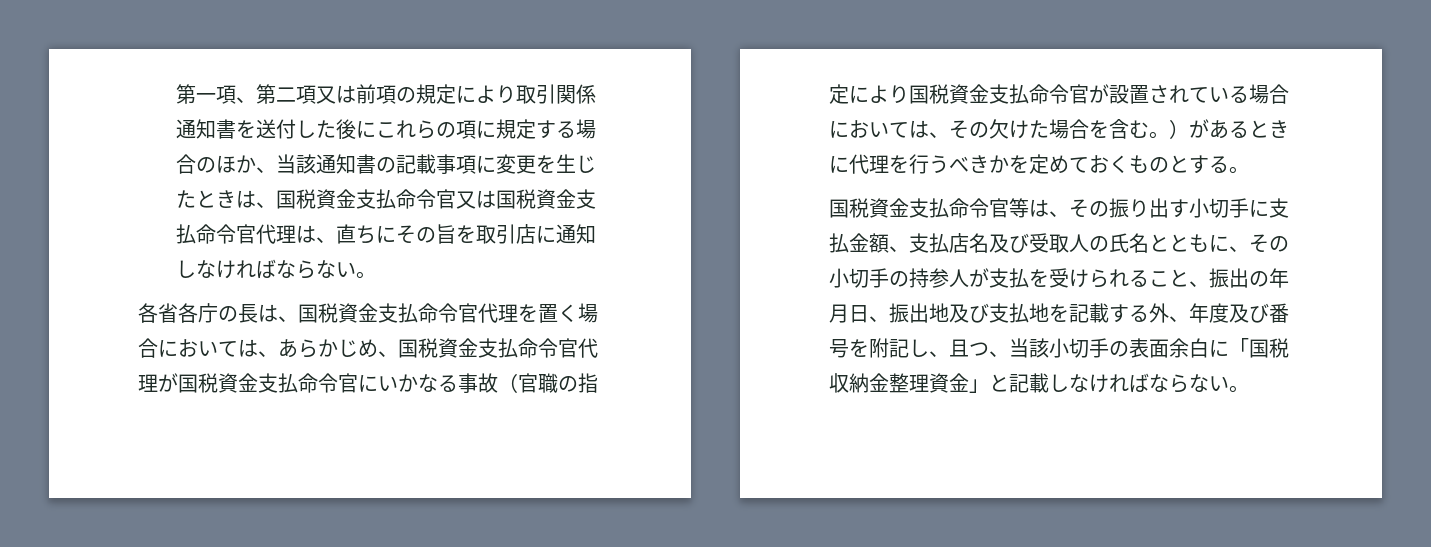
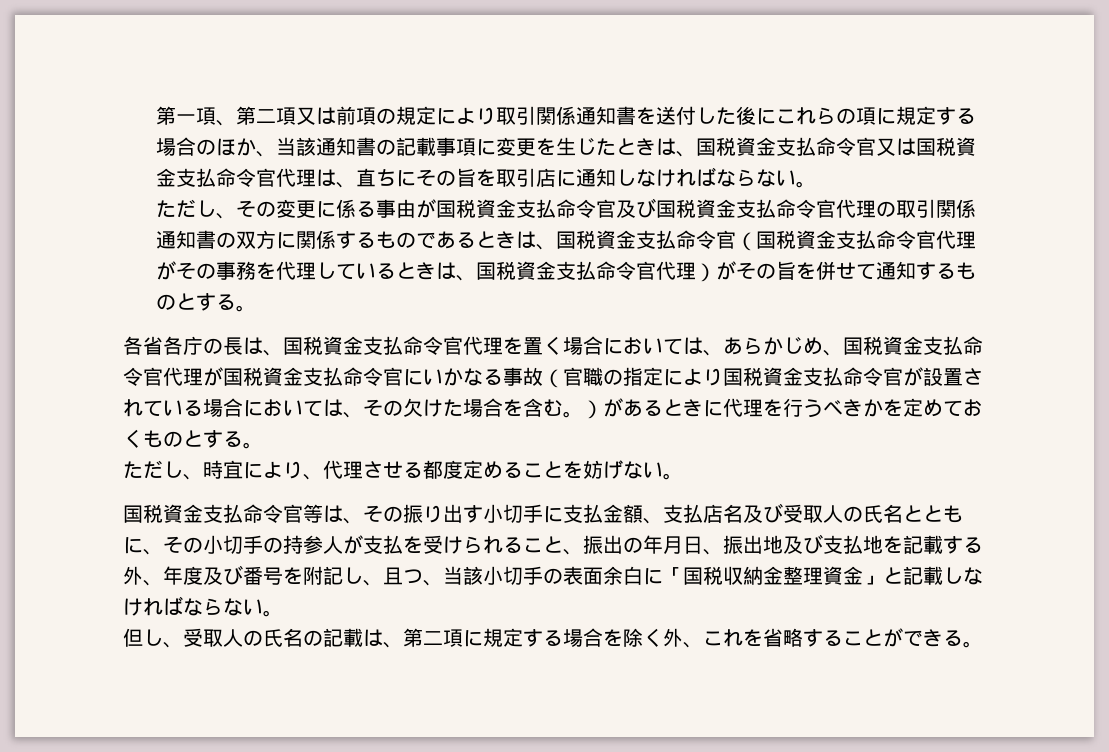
(376, 275) none -> [155,198,976,219] [155,230,976,251] [155,261,976,282] [155,293,256,312] // ただし、その変更に係る事由が国税資金支払命令官及び国税資金支払命令官代理の取引関係通知書の双方に関係するものであるときは、国税資金支払命令官（国税資金支払命令官代理がその事務を代理しているときは、国税資金支払命令官代理）がその旨を併せて通知するものとする。
(1249, 170) none -> [123,460,683,480] // ただし、時宜により、代理させる都度定めることを妨げない。
(1249, 389) none -> [123,628,983,648] // 但し、受取人の氏名の記載は、第二項に規定する場合を除く外、これを省略することができる。

